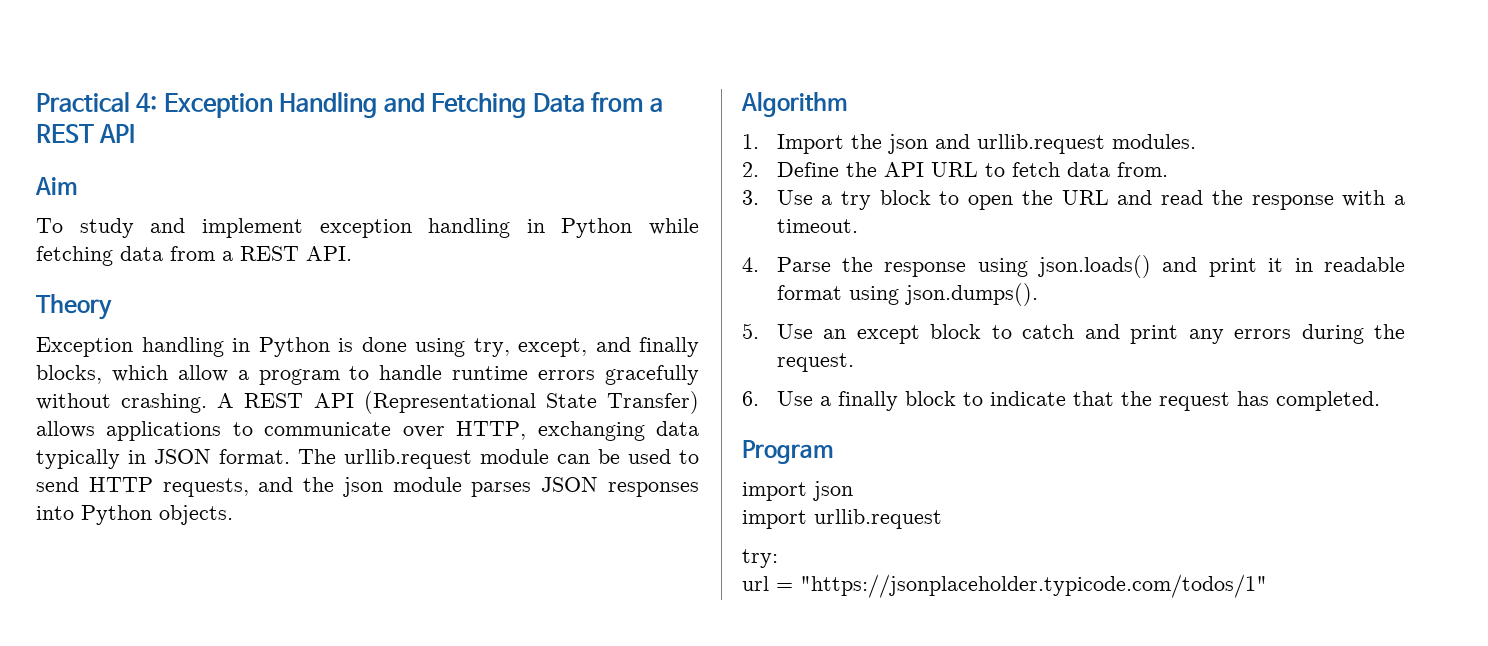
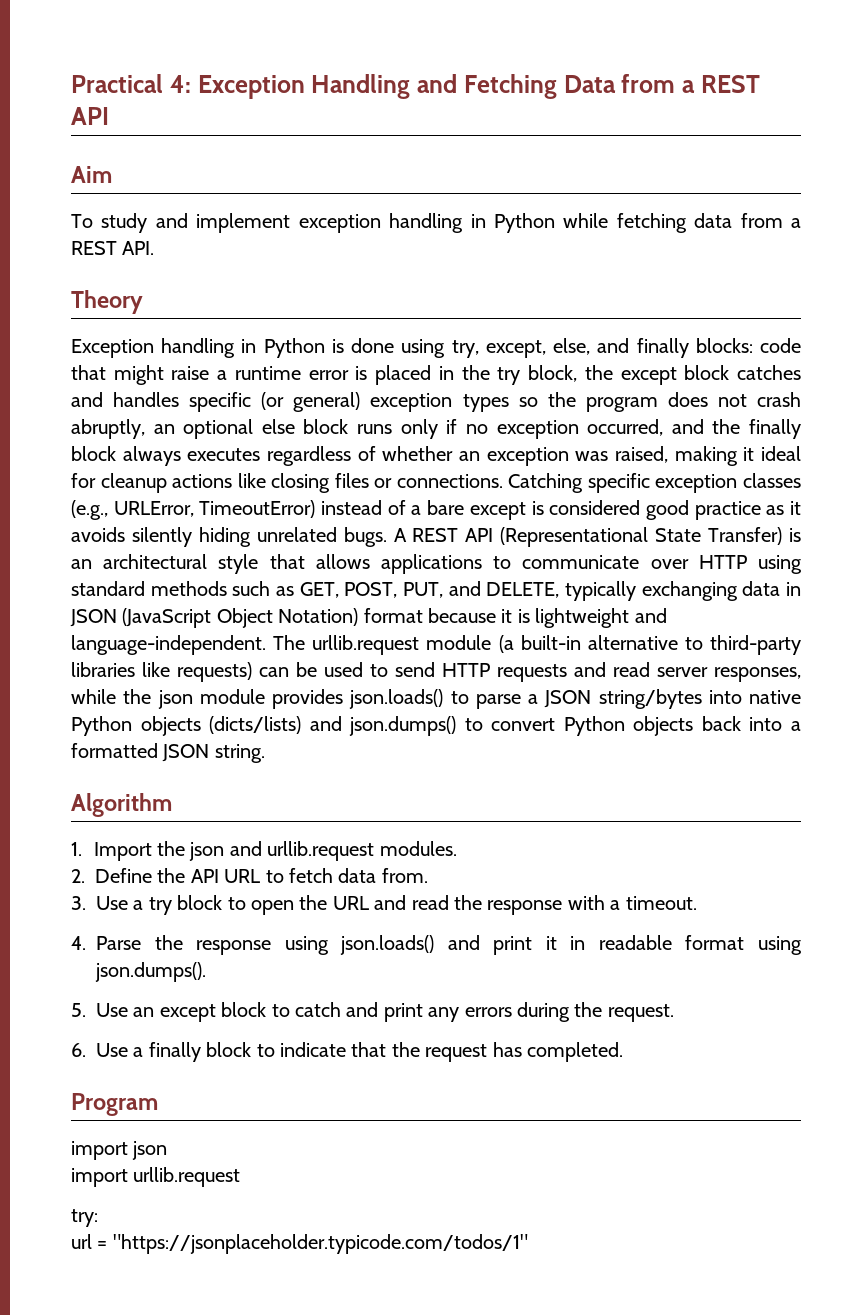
(587, 347) none -> [553,338,591,355] else,
[36,365,700,385] [36,393,208,413] blocks, which allow a program to handle runtime errors gracefully without crashing. -> [695,338,802,353] [71,365,802,385] [71,392,801,412] [71,419,802,439] [71,446,801,466] [71,473,801,493] [71,500,801,520] [71,527,387,547] blocks: code that might raise a runtime error is placed in the try block, the except block catches and handles specific (or general) exception types so the program does not crash abruptly, an optional else block runs only if no exception occurred, and the finally block always executes regardless of whether an exception was raised, making it ideal for cleanup actions like closing files or connections. Catching specific exception classes (e.g., URLError, TimeoutError) instead of a bare except is considered good practice as it avoids silently hiding unrelated bugs.
(699, 402) none -> [789,528,802,542] [71,554,305,574] is an architectural style that
[456,421,527,440] HTTP, -> [698,555,802,574] [71,581,636,601] HTTP using standard methods such as GET, POST, PUT, and DELETE, typically
[36,449,120,469] typically -> (781, 588) none
[219,449,549,469] format. The urllib.request module -> [122,608,667,628] [71,635,801,655] [71,662,252,682] (JavaScript Object Notation) format because it is lightweight and language-independent. The urllib.request module (a built-in alternative to third-party libraries like requests)
[162,477,699,497] [36,505,233,525] requests, and the json module parses JSON responses into Python objects. -> [497,662,801,682] [71,689,801,709] [71,716,801,736] [71,743,265,763] requests and read server responses, while the json module provides json.loads() to parse a JSON string/bytes into native Python objects (dicts/lists) and json.dumps() to convert Python objects back into a formatted JSON string.

